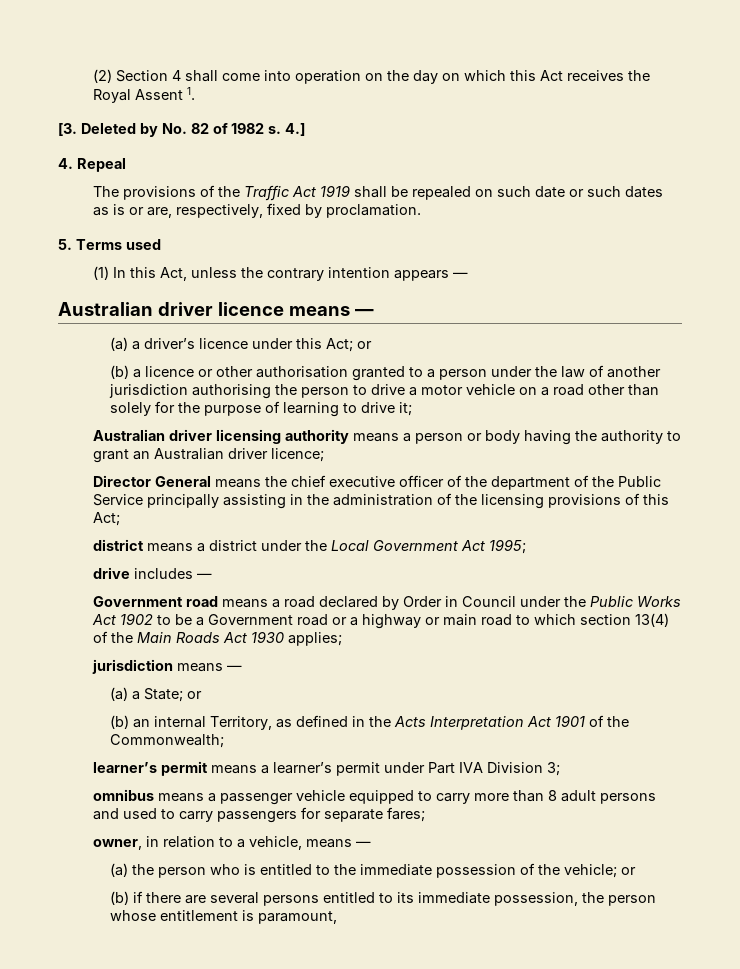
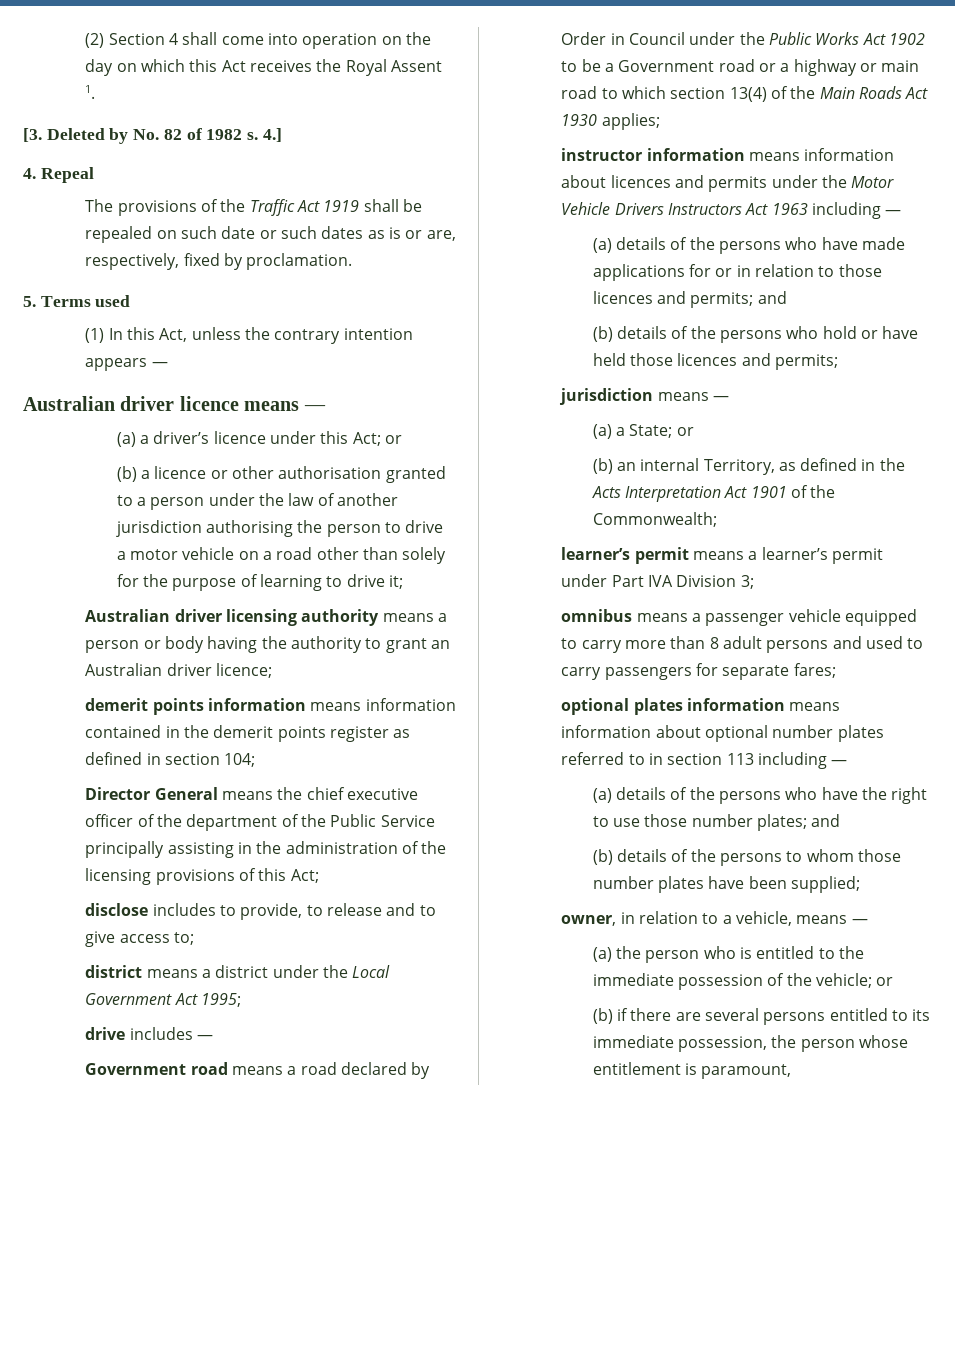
(324, 455) none -> [85,698,456,715] [85,725,411,742] [85,752,256,767] // demerit points information means information contained in the demerit points register as defined in section 104;
(120, 519) none -> [85,903,436,920] [85,931,195,947] // disclose includes to provide, to release and to give access to;
(342, 639) none -> [561,148,895,161] [561,175,895,192] [561,202,902,219] [592,237,905,254] [592,264,882,281] [592,291,787,308] [592,326,919,343] [592,353,838,370] // instructor information means information about licences and permits under the Motor Vehicle Drivers Instructors Act 1963 including — // (a) details of the persons who have made applications for or in relation to those licences and permits; and // (b) details of the persons who hold or have held those licences and permits;
(425, 814) none -> [561,698,841,715] [561,725,884,742] [561,752,848,769] [592,787,928,804] [592,814,841,831] [592,849,901,866] [592,876,860,893] // optional plates information means information about optional number plates referred to in section 113 including — // (a) details of the persons who have the right to use those number plates; and // (b) details of the persons to whom those number plates have been supplied;

